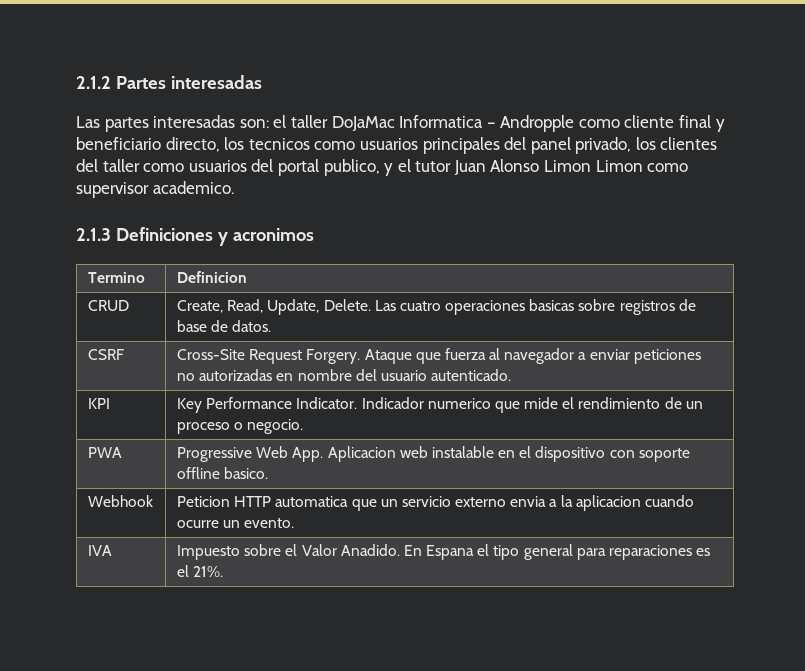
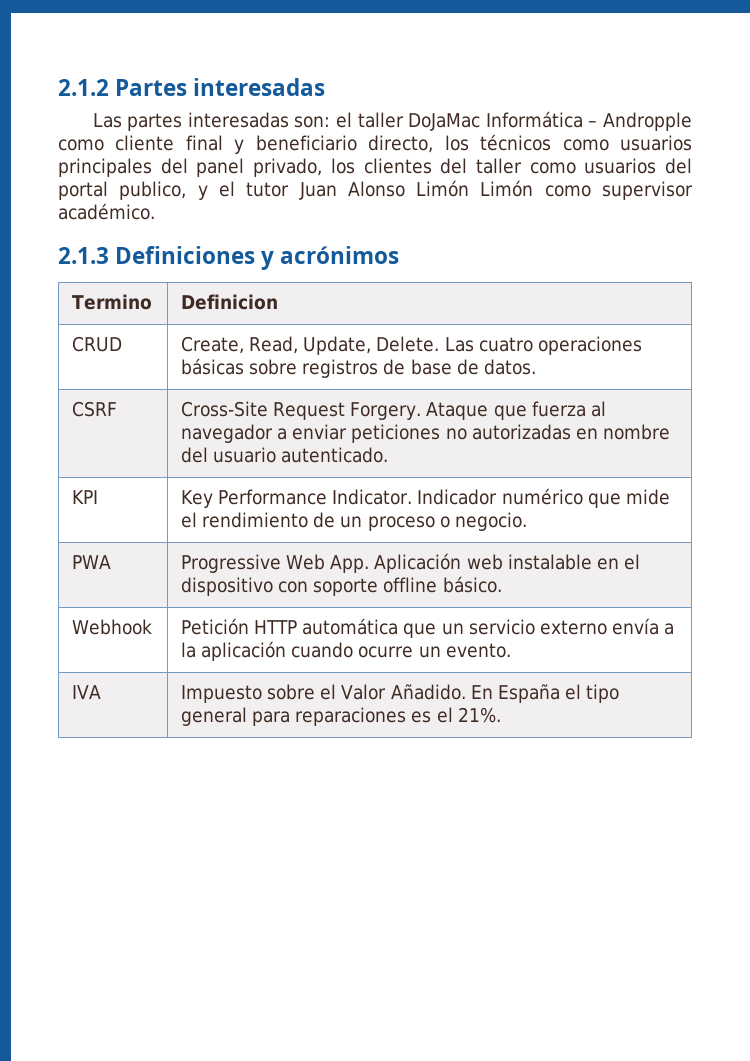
[399,115,484,128] Informatica -> [485,111,583,128] Informática
[248,138,310,150] tecnicos -> [480,134,552,151] técnicos
[544,160,643,172] Limon Limon -> [416,180,534,197] Limón Limón
[152,181,234,194] academico. -> [58,203,155,220] académico.
[232,228,314,241] acronimos -> [280,246,400,264] acrónimos
[529,299,575,311] basicas -> [181,358,245,375] básicas
[427,398,491,409] numerico -> [501,488,583,505] numérico
[327,446,396,462] Aplicacion -> [374,553,462,573] Aplicación
[224,467,269,479] basico. -> [442,576,502,593] básico.
[176,496,349,507] Peticion HTTP automatica -> [181,618,399,635] Petición HTTP automática
[510,496,547,507] envia -> [611,618,659,635] envía
[575,495,641,511] aplicacion -> [201,641,287,661] aplicación
[340,544,475,560] Anadido. En Espana -> [390,684,560,703] Añadido. En España

